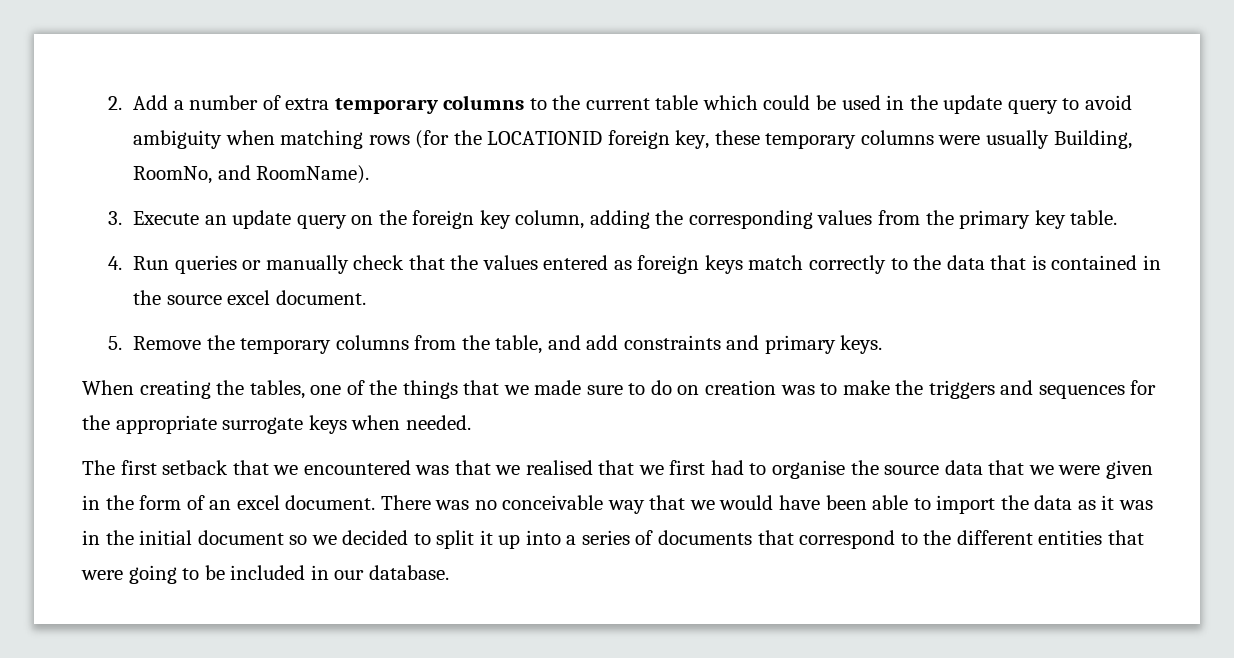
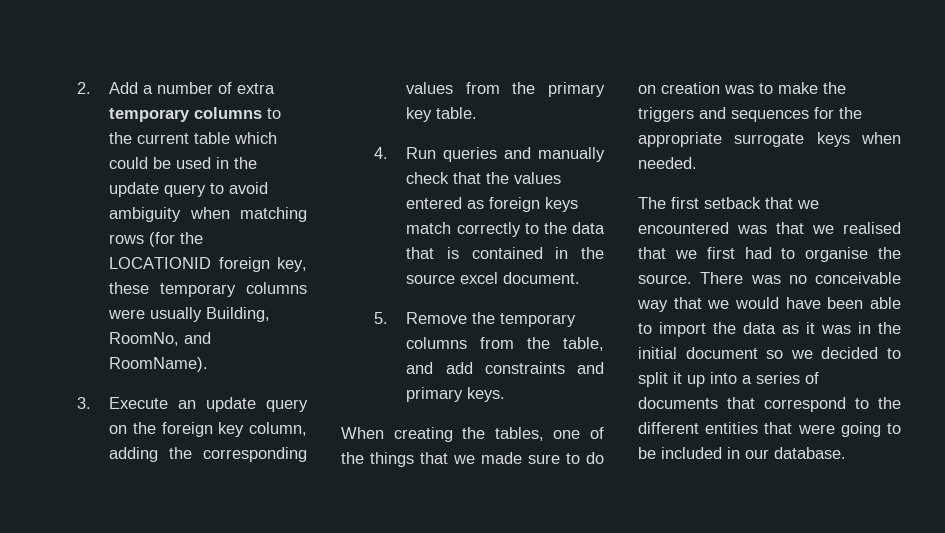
[242,260,262,270] or -> [504,147,532,159] and
[884,460,1153,479] [82,495,376,510] source data that we were given in the form of an excel document. -> [638,274,692,284] source.

